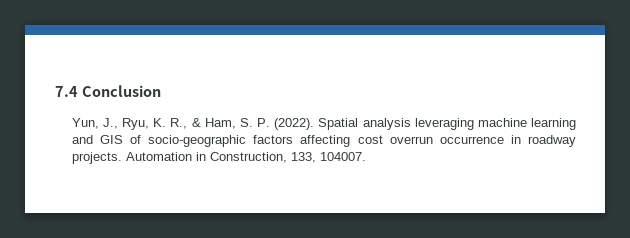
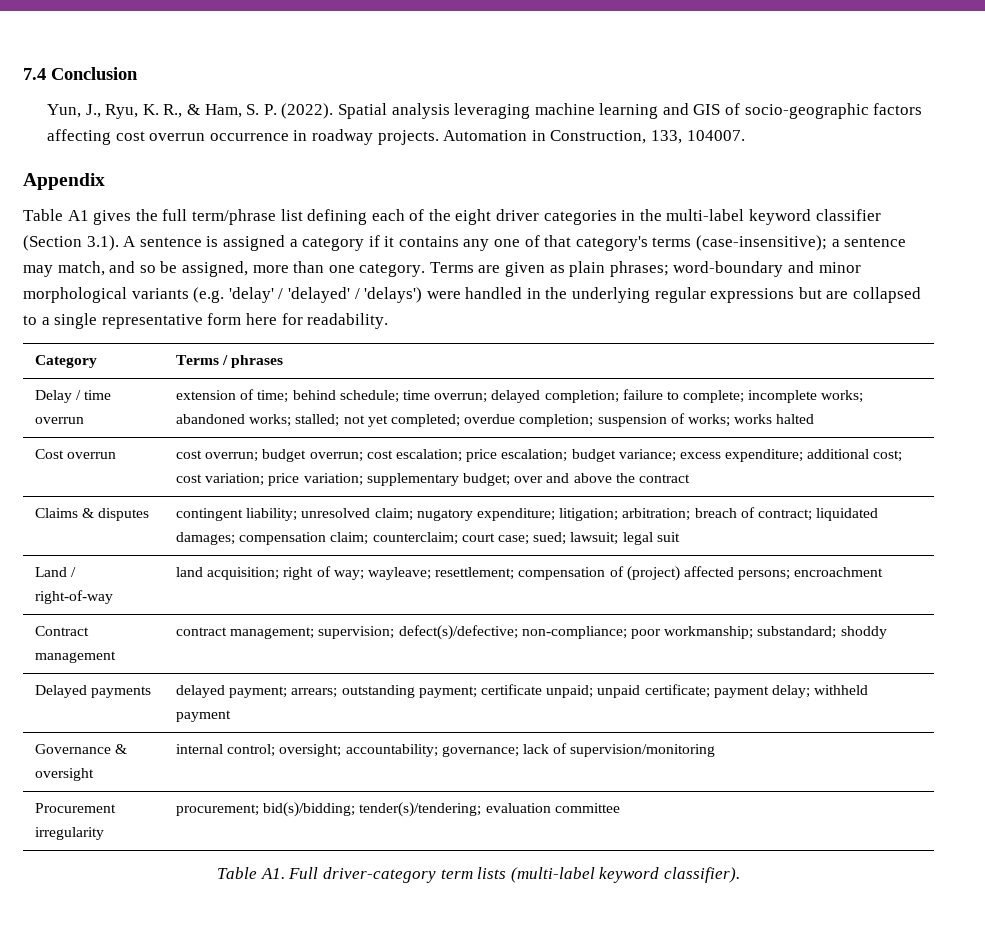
(366, 156) none -> [23,173,105,190] [23,209,881,225] [23,235,907,251] [23,261,861,277] [23,287,922,303] [23,313,389,329] [35,355,98,368] [176,355,284,368] [35,390,112,403] [35,417,85,424] [176,389,864,403] [176,413,815,427] [35,449,117,459] [176,449,903,462] [176,473,690,486] [35,508,150,521] [176,507,879,521] [176,532,680,545] [35,567,77,577] [35,590,114,604] [176,566,884,581] [35,626,90,636] [35,651,117,663] [176,625,887,640] [35,685,152,698] [176,684,869,698] [176,710,232,722] [35,744,128,754] [35,768,95,781] [176,743,716,757] [35,803,117,813] [35,827,105,840] [176,802,620,817] [217,867,740,883] // Appendix // Table A1 gives the full term/phrase list defining each of the eight driver categories in the multi-label keyword classifier (Section 3.1). A sentence is assigned a category if it contains any one of that category's terms (case-insensitive); a sentence may match, and so be assigned, more than one category. Terms are given as plain phrases; word-boundary and minor morphological variants (e.g. 'delay' / 'delayed' / 'delays') were handled in the underlying regular expressions but are collapsed to a single representative form here for readability. // Category | Terms / phrases // Delay / time overrun | extension of time; behind schedule; time overrun; delayed completion; failure to complete; incomplete works; abandoned works; stalled; not yet completed; overdue completion; suspension of works; works halted // Cost overrun | cost overrun; budget overrun; cost escalation; price escalation; budget variance; excess expenditure; additional cost; cost variation; price variation; supplementary budget; over and above the contract // Claims & disputes | contingent liability; unresolved claim; nugatory expenditure; litigation; arbitration; breach of contract; liquidated damages; compensation claim; counterclaim; court case; sued; lawsuit; legal suit // Land / right-of-way | land acquisition; right of way; wayleave; resettlement; compensation of (project) affected persons; encroachment // Contract management | contract management; supervision; defect(s)/defective; non-compliance; poor workmanship; substandard; shoddy // Delayed payments | delayed payment; arrears; outstanding payment; certificate unpaid; unpaid certificate; payment delay; withheld payment // Governance & oversight | internal control; oversight; accountability; governance; lack of supervision/monitoring // Procurement irregularity | procurement; bid(s)/bidding; tender(s)/tendering; evaluation committee // Table A1. Full driver-category term lists (multi-label keyword classifier).

